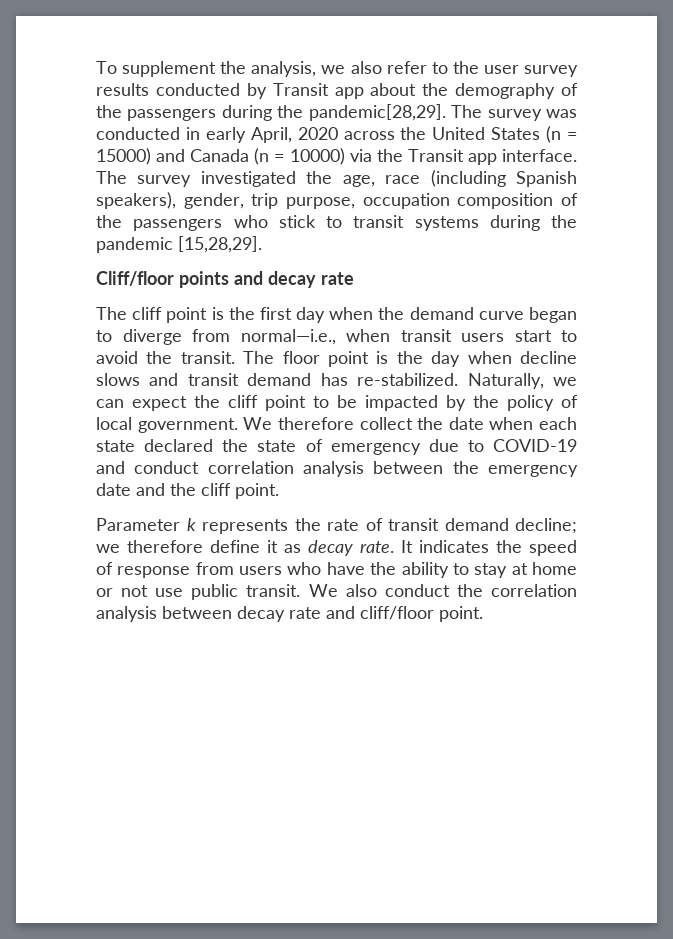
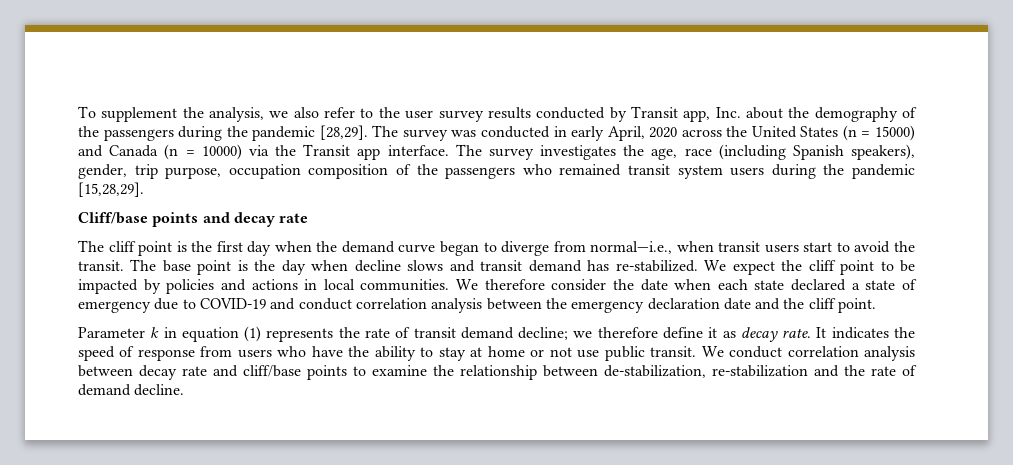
[334,87,364,99] app -> [683,107,741,122] app, Inc.
[308,104,446,121] pandemic[28,29]. -> [252,125,368,141] pandemic [28,29].
[200,171,296,187] investigated -> [540,145,616,160] investigates
[278,215,479,231] stick to transit systems -> [559,164,765,179] remained transit system users
[96,271,174,286] Cliff/floor -> [78,212,148,224] Cliff/base
[282,351,320,364] floor -> [162,260,191,272] base
[467,373,577,389] [96,399,124,408] Naturally, we can -> [704,260,727,271] We
[473,395,578,411] [96,417,238,433] the policy of local government. -> [166,279,450,294] policies and actions in local communities.
[359,417,413,430] collect -> [551,279,607,291] consider
[222,439,249,452] the -> [851,283,860,290] a
(578, 471) none -> [647,298,720,310] declaration
(196, 524) none -> [163,326,262,342] in equation (1)
[345,584,483,597] also conduct the -> [729,346,783,358] conduct
[360,606,483,622] cliff/floor point. -> [243,365,917,380] [78,384,185,396] cliff/base points to examine the relationship between de-stabilization, re-stabilization and the rate of demand decline.

